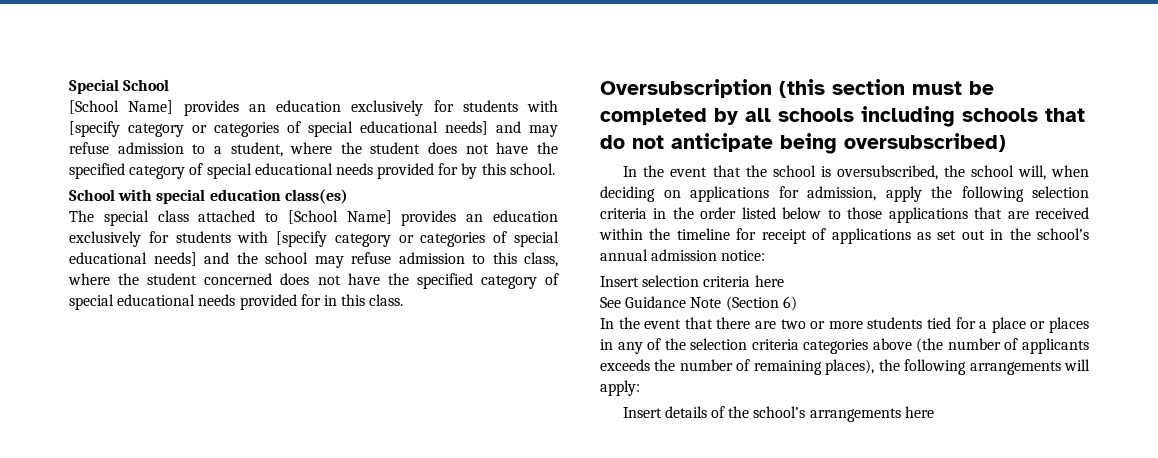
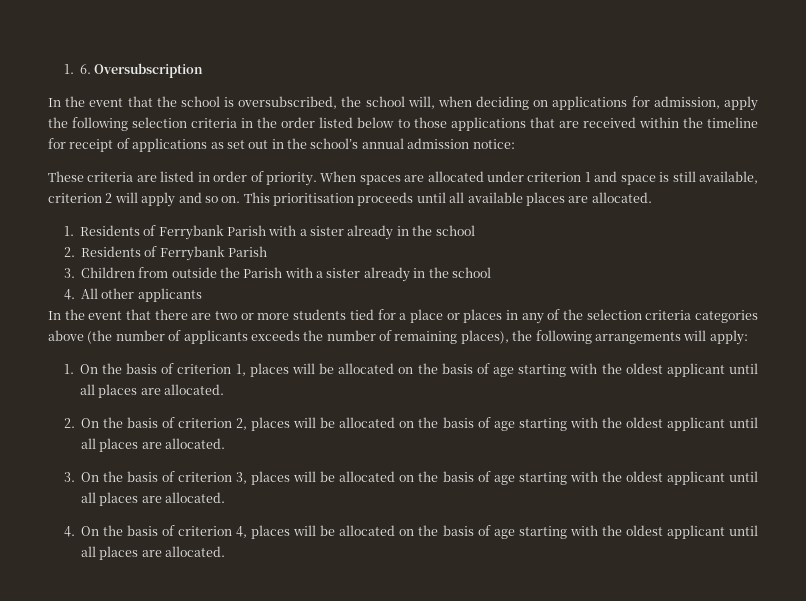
[69,79,170,94] [69,100,558,116] [69,121,558,137] [69,142,558,157] [69,163,555,179] [69,189,348,204] [69,210,558,226] [69,231,559,247] [69,252,558,268] [68,273,560,289] [69,294,404,310] [600,79,994,98] [600,106,1085,127] [600,133,1006,154] Special School // [School Name] provides an education exclusively for students with [specify category or categories of special educational needs] and may refuse admission to a student, where the student does not have the specified category of special educational needs provided for by this school. // School with special education class(es) // The special class attached to [School Name] provides an education exclusively for students with [specify category or categories of special educational needs] and the school may refuse admission to this class, where the student concerned does not have the specified category of special educational needs provided for in this class. // Oversubscription (this section must be completed by all schools including schools that do not anticipate being oversubscribed) -> [63,63,204,78] 1. 6. Oversubscription
[600,275,784,287] [600,296,797,311] Insert selection criteria here // See Guidance Note (Section 6) -> [48,171,759,186] [48,192,652,207] [63,225,475,240] [63,246,267,261] [63,267,491,282] [63,288,202,302] These criteria are listed in order of priority. When spaces are allocated under criterion 1 and space is still available, criterion 2 will apply and so on. This prioritisation proceeds until all available places are allocated. // 1. Residents of Ferrybank Parish with a sister already in the school // 2. Residents of Ferrybank Parish // 3. Children from outside the Parish with a sister already in the school // 4. All other applicants
[622,406,934,422] Insert details of the school’s arrangements here -> [63,363,759,377] [79,384,224,398] [63,417,758,431] [80,438,225,452] [63,471,758,485] [80,492,225,506] [63,525,758,539] [80,546,225,560] 1. On the basis of criterion 1, places will be allocated on the basis of age starting with the oldest applicant until all places are allocated. // 2. On the basis of criterion 2, places will be allocated on the basis of age starting with the oldest applicant until all places are allocated. // 3. On the basis of criterion 3, places will be allocated on the basis of age starting with the oldest applicant until all places are allocated. // 4. On the basis of criterion 4, places will be allocated on the basis of age starting with the oldest applicant until all places are allocated.

